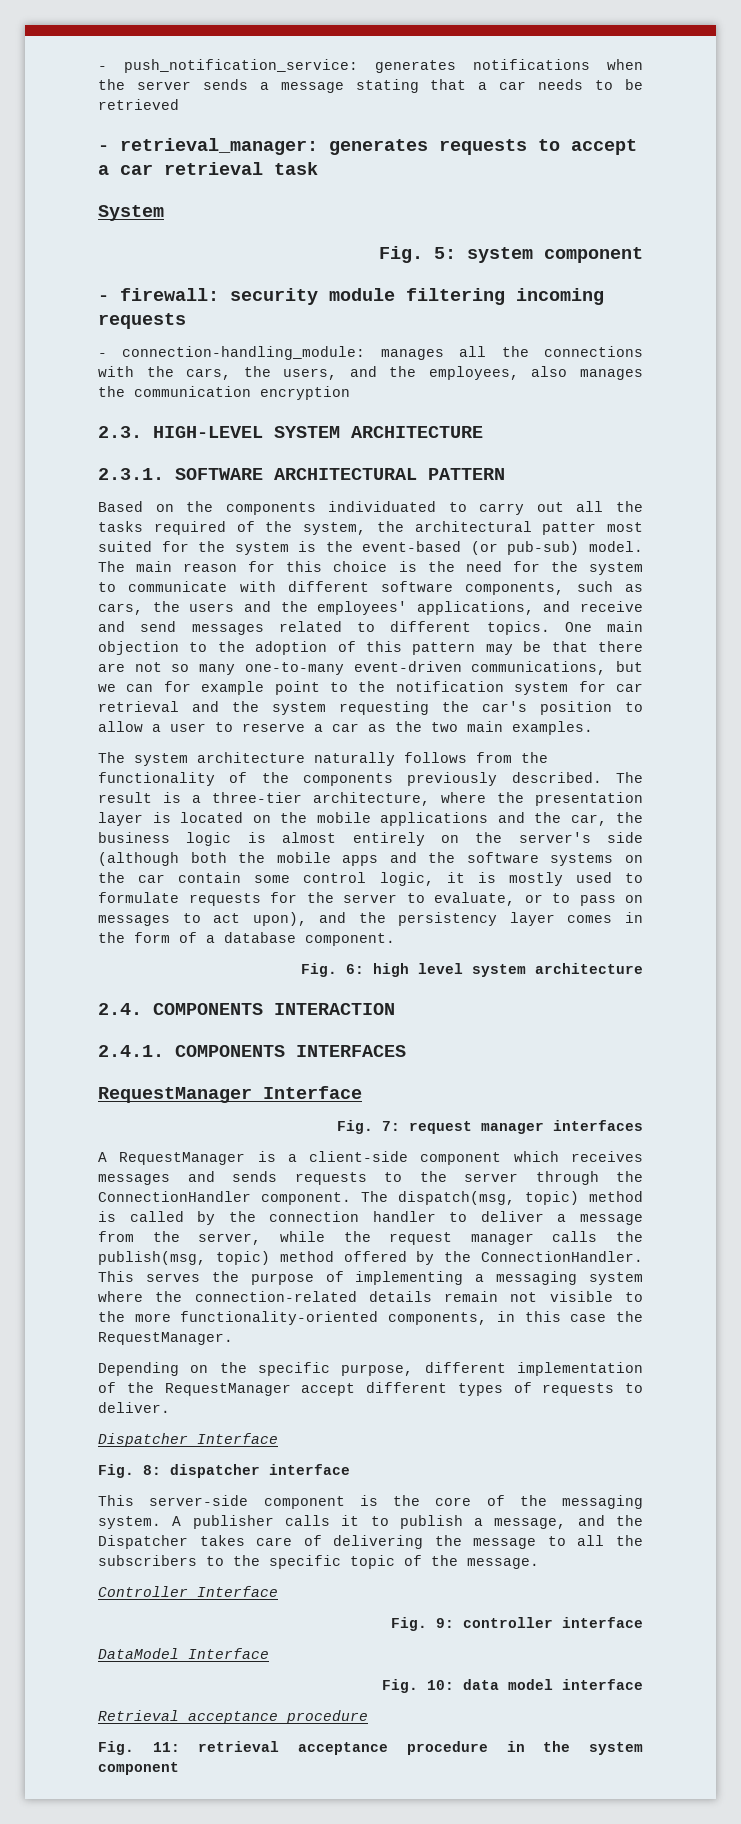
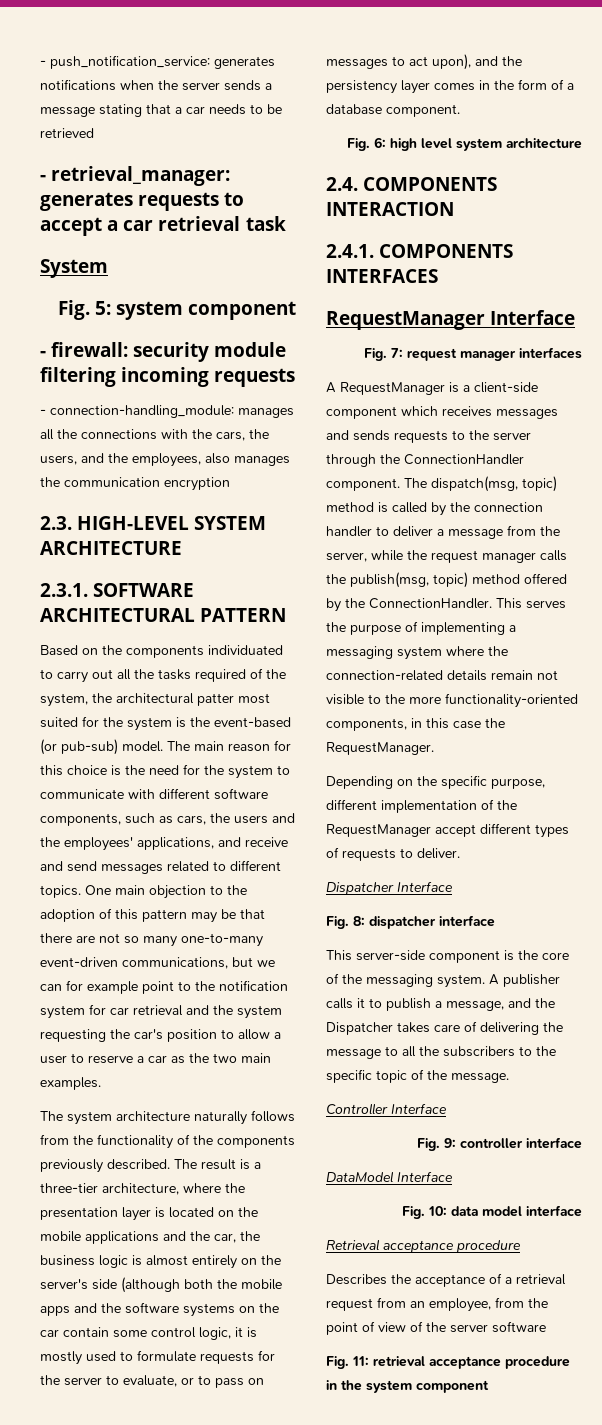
(368, 1717) none -> [326,1273,566,1287] [326,1297,548,1312] [326,1321,546,1335] // Describes the acceptance of a retrieval request from an employee, from the point of view of the server software

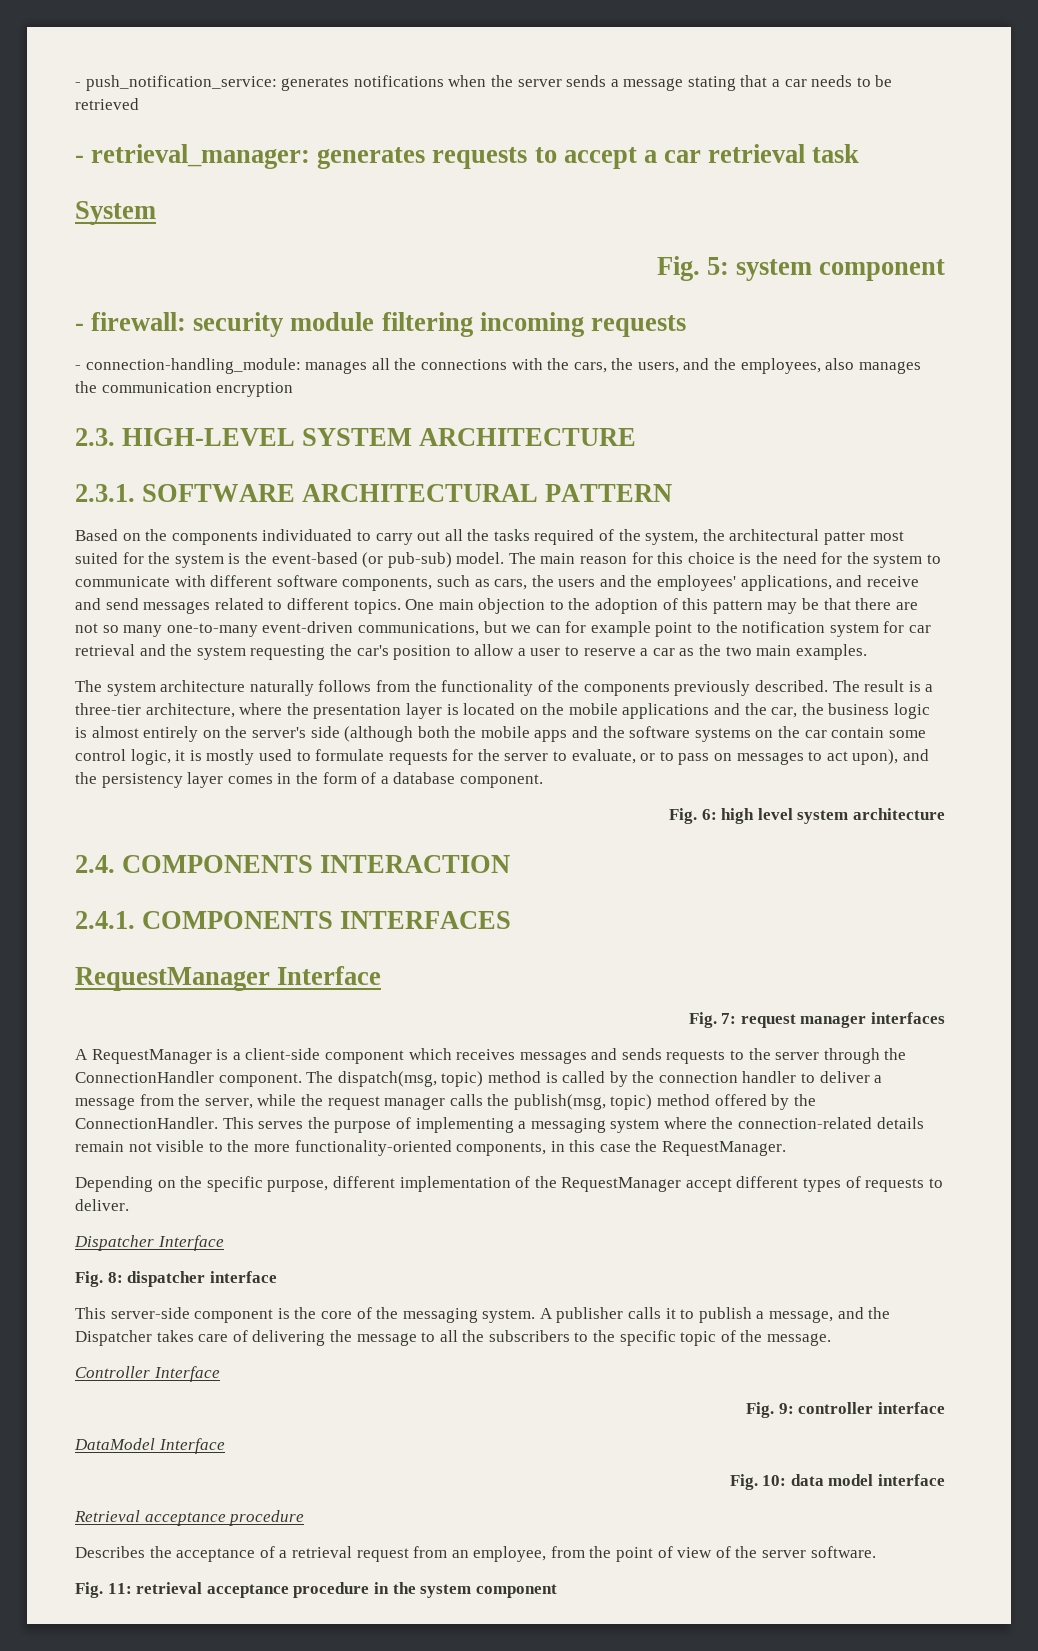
[492,1321,546,1333] software -> [810,1546,876,1558] software.

